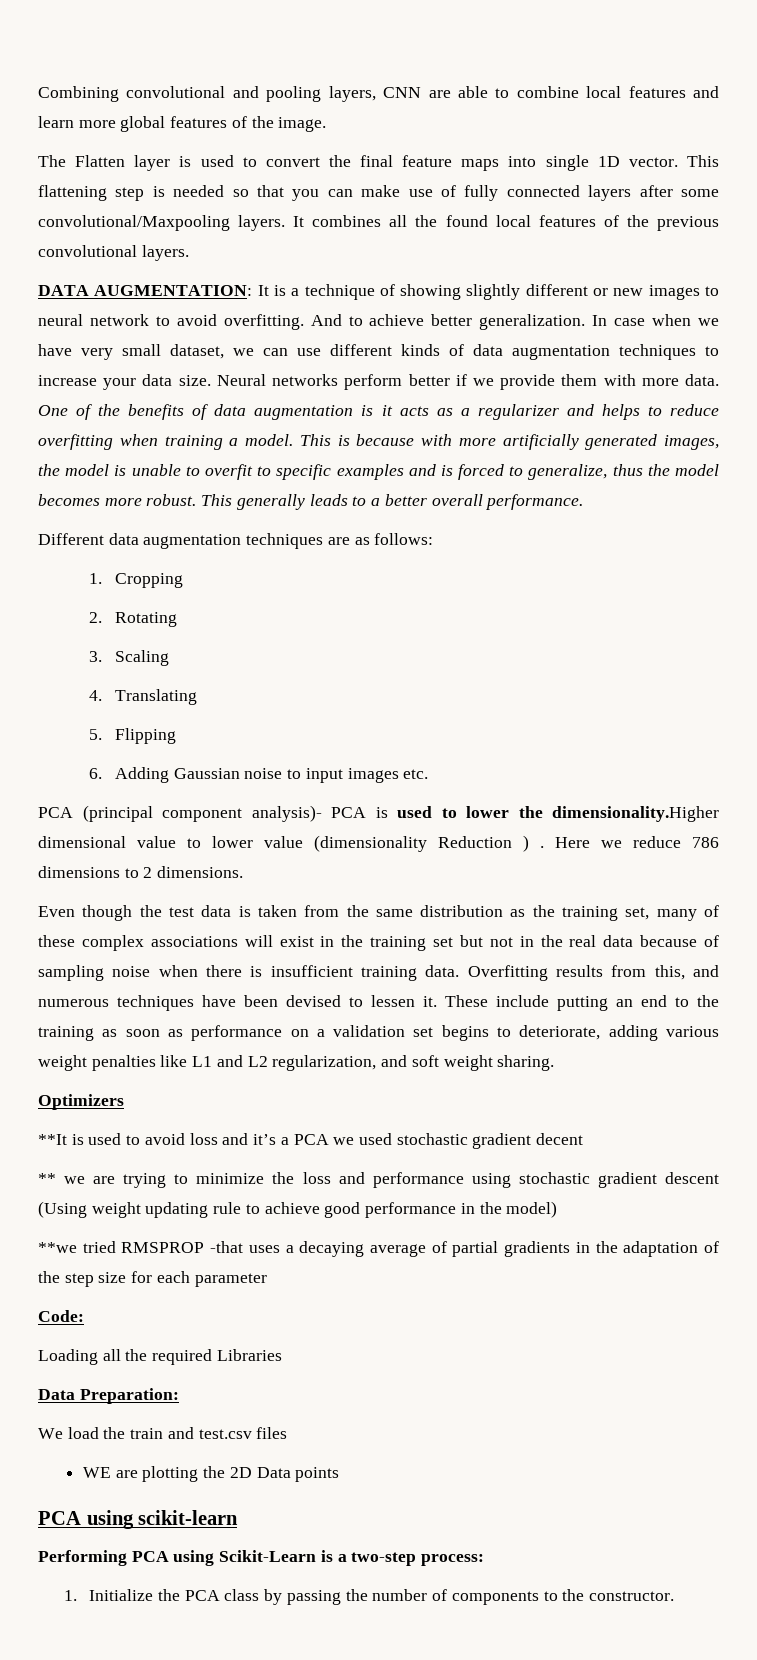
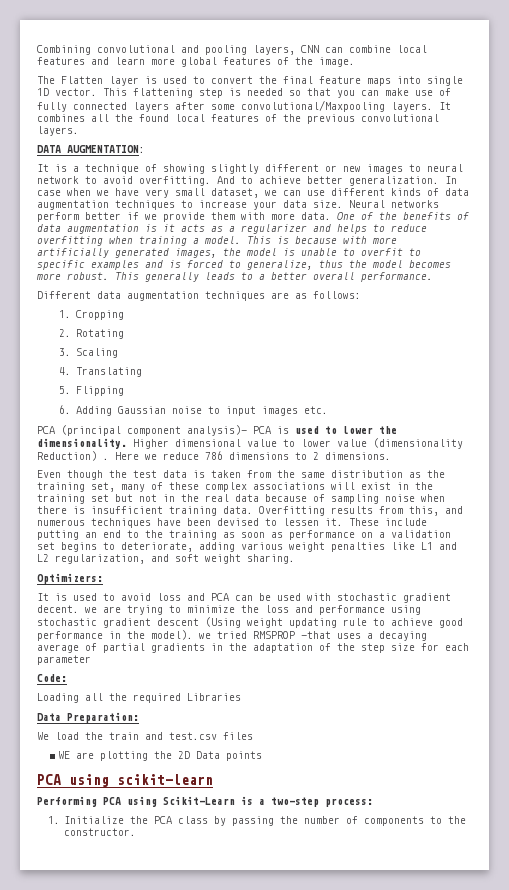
[428,86,510,98] are able to -> [325,47,343,53] can
(253, 290) none -> (145, 149) //
[552,806,719,822] dimensionality.Higher -> [37,438,169,449] dimensionality. Higher
[438,835,529,852] Reduction ) -> [37,451,97,461] Reduction)
[38,1094,124,1110] [38,1134,67,1145] Optimizers // **It -> [37,573,103,584] [37,593,49,601] Optimizers: // It
[253,1133,584,1149] [38,1173,56,1184] it’s a PCA we used stochastic gradient decent // ** -> [211,593,451,603] [37,605,79,613] PCA can be used with stochastic gradient decent.
[506,1201,558,1218] [38,1242,77,1253] model) // **we -> [151,630,211,640] model). we

